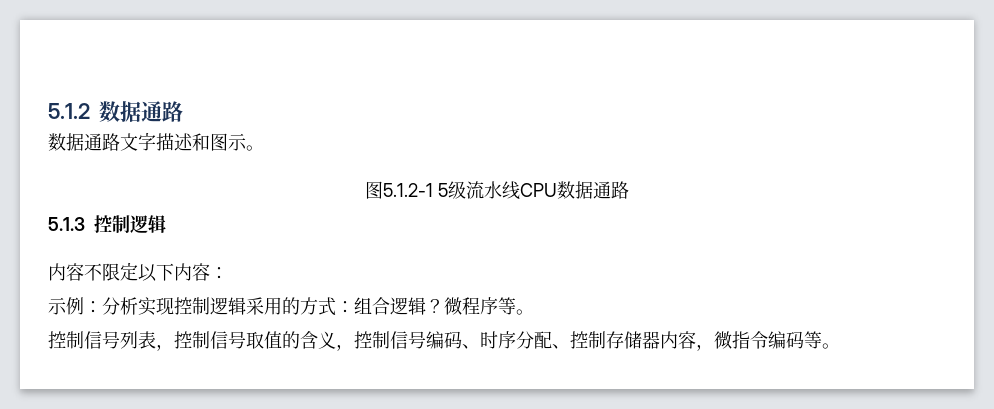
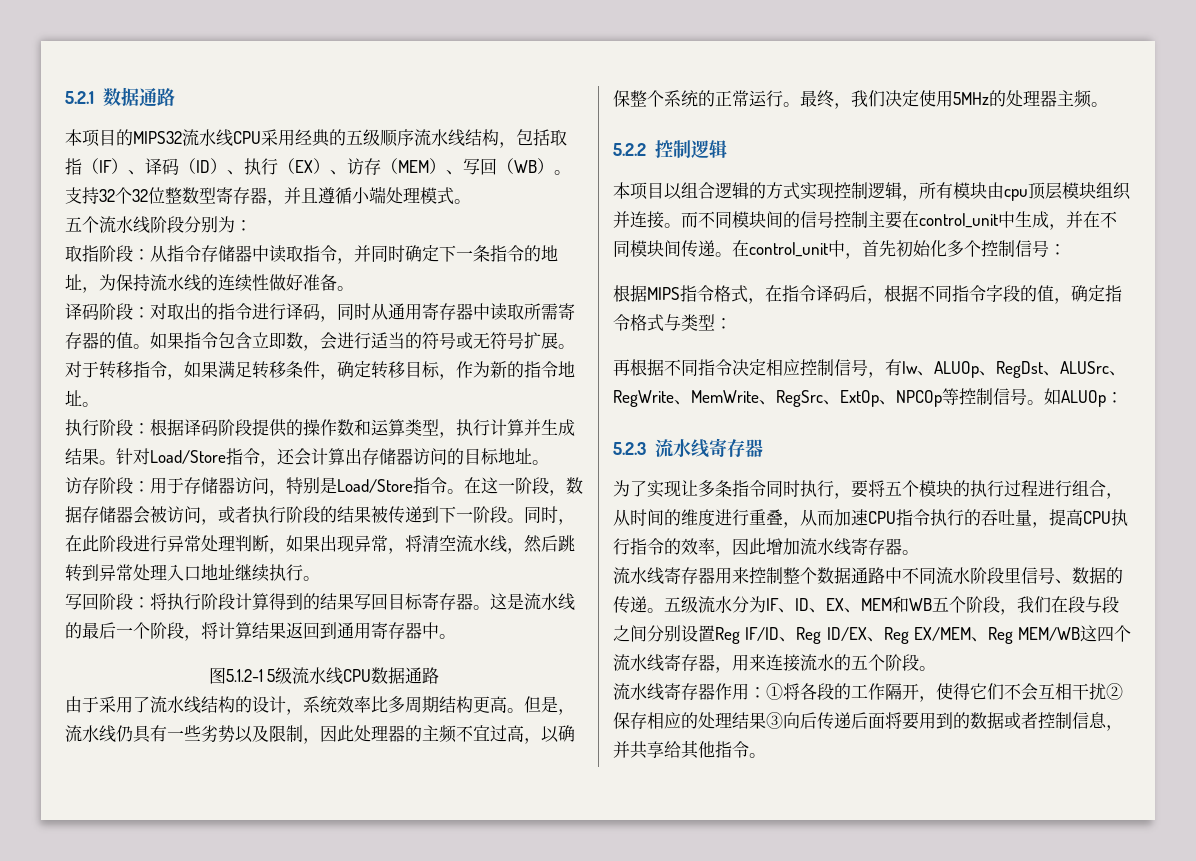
[48,101,183,122] [48,132,247,151] 5.1.2数据通路 // 数据通路文字描述和图示 -> [65,87,175,107] [65,129,567,148] [65,158,571,175] [65,186,471,206] [65,216,252,234] [65,245,558,264] [65,274,354,293] [65,303,575,322] [65,332,575,351] [65,361,575,380] [65,390,99,407] [65,419,575,438] [65,448,549,467] [65,477,583,496] [65,506,575,525] [65,535,575,554] [65,564,320,582] [65,593,575,611] [65,622,439,641] 5.2.1数据通路 // 本项目的MIPS32流水线CPU采用经典的五级顺序流水线结构，包括取指（IF）、译码（ID）、执行（EX）、访存（MEM）、写回（WB）。支持32个32位整数型寄存器，并且遵循小端处理模式。 // 五个流水线阶段分别为： // 取指阶段：从指令存储器中读取指令，并同时确定下一条指令的地址，为保持流水线的连续性做好准备。 // 译码阶段：对取出的指令进行译码，同时从通用寄存器中读取所需寄存器的值。如果指令包含立即数，会进行适当的符号或无符号扩展。对于转移指令，如果满足转移条件，确定转移目标，作为新的指令地址。 // 执行阶段：根据译码阶段提供的操作数和运算类型，执行计算并生成结果。针对Load/Store指令，还会计算出存储器访问的目标地址。 // 访存阶段：用于存储器访问，特别是Load/Store指令。在这一阶段，数据存储器会被访问，或者执行阶段的结果被传递到下一阶段。同时，在此阶段进行异常处理判断，如果出现异常，将清空流水线，然后跳转到异常处理入口地址继续执行。 // 写回阶段：将执行阶段计算得到的结果写回目标寄存器。这是流水线的最后一个阶段，将计算结果返回到通用寄存器中
[48,215,166,233] [48,262,228,282] [48,297,534,316] [48,331,822,351] 5.1.3控制逻辑 // 内容不限定以下内容： // 示例：分析实现控制逻辑采用的方式：组合逻辑？微程序等。 // 控制信号列表，控制信号取值的含义，控制信号编码、时序分配、控制存储器内容，微指令编码等 -> [65,696,575,715] [65,725,575,744] [613,90,1108,109] [613,140,727,158] [613,182,1131,201] [613,211,1117,230] [613,240,1066,259] [613,285,1122,304] [613,314,732,332] [613,359,1126,378] [613,388,1123,407] [613,438,763,458] [613,480,1123,499] [613,509,1128,528] [613,538,919,557] [613,567,1123,585] [613,596,1119,615] [613,625,1131,644] [613,654,936,673] [613,683,1123,702] [613,712,1123,731] [613,740,749,759] 由于采用了流水线结构的设计，系统效率比多周期结构更高。但是，流水线仍具有一些劣势以及限制，因此处理器的主频不宜过高，以确保整个系统的正常运行。最终，我们决定使用5MHz的处理器主频。 // 5.2.2控制逻辑 // 本项目以组合逻辑的方式实现控制逻辑，所有模块由cpu顶层模块组织并连接。而不同模块间的信号控制主要在control_unit中生成，并在不同模块间传递。在control_unit中，首先初始化多个控制信号： // 根据MIPS指令格式，在指令译码后，根据不同指令字段的值，确定指令格式与类型： // 再根据不同指令决定相应控制信号，有lw、ALUOp、RegDst、ALUSrc、RegWrite、MemWrite、RegSrc、ExtOp、NPCOp等控制信号。如ALUOp： // 5.2.3流水线寄存器 // 为了实现让多条指令同时执行，要将五个模块的执行过程进行组合，从时间的维度进行重叠，从而加速CPU指令执行的吞吐量，提高CPU执行指令的效率，因此增加流水线寄存器。 // 流水线寄存器用来控制整个数据通路中不同流水阶段里信号、数据的传递。五级流水分为IF、ID、EX、MEM和WB五个阶段，我们在段与段之间分别设置Reg IF/ID、Reg ID/EX、Reg EX/MEM、Reg MEM/WB这四个流水线寄存器，用来连接流水的五个阶段。 // 流水线寄存器作用：①将各段的工作隔开，使得它们不会互相干扰②保存相应的处理结果③向后传递后面将要用到的数据或者控制信息，并共享给其他指令

